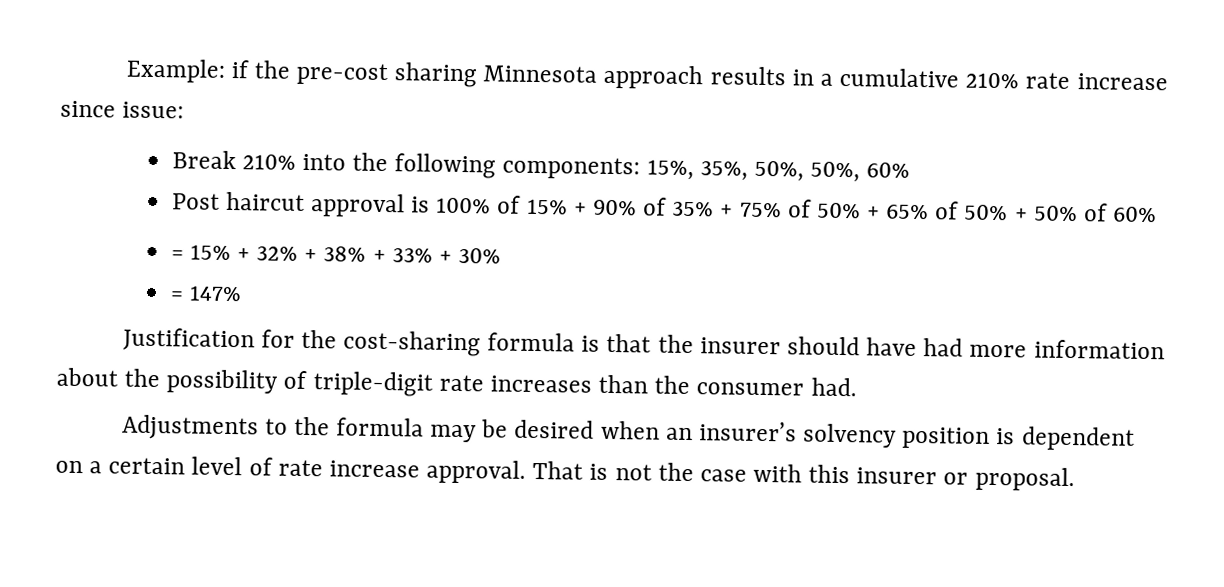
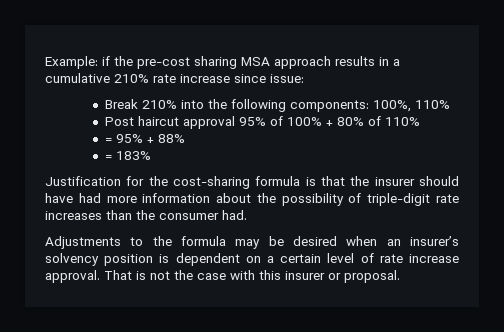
[483,65,598,83] Minnesota -> [241,57,270,66] MSA
[646,159,911,183] [171,191,1158,223] [170,244,502,264] [169,285,242,302] 15%, 35%, 50%, 50%, 60% // Post haircut approval is 100% of 15% + 90% of 35% + 75% of 50% + 65% of 50% + 50% of 60% // = 15% + 32% + 38% + 33% + 30% // = 147% -> [373,100,451,112] [105,116,421,129] [105,134,186,143] [105,151,152,160] 100%, 110% // Post haircut approval 95% of 100% + 80% of 110% // = 95% + 88% // = 183%

